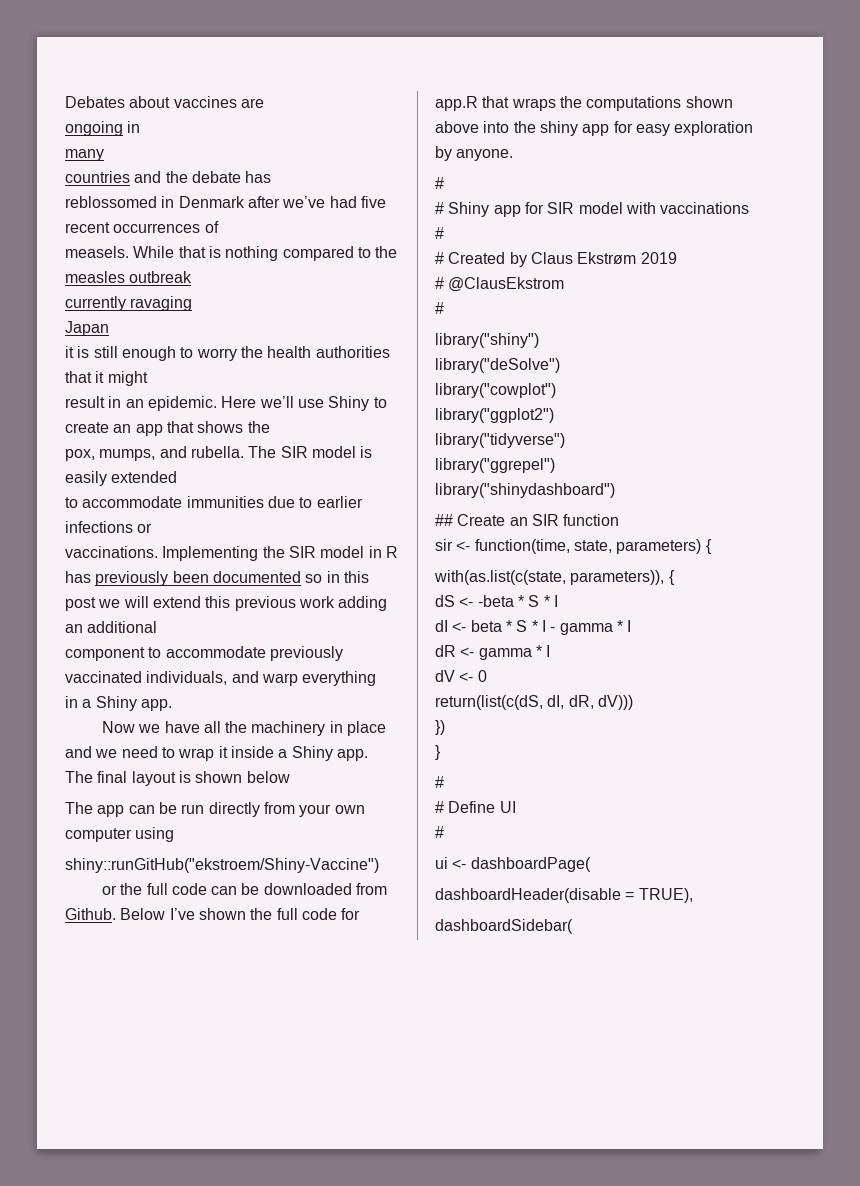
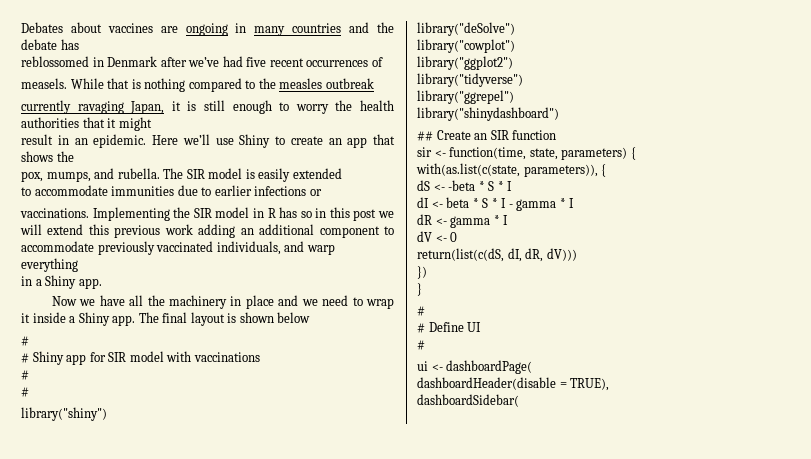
(264, 103) // -> (178, 29) none
(141, 127) // -> (247, 28) none
(104, 155) // -> (286, 31) none
[65,321,109,336] // Japan // -> [130,101,165,114] Japan,
[95,571,301,586] previously been documented -> (298, 212) none
(158, 627) // -> (315, 229) none
[65,802,365,817] [65,827,175,842] [65,858,379,873] [101,883,388,895] [65,908,361,920] [435,96,733,111] [435,121,754,136] [435,146,514,161] // The app can be run directly from your own computer using // shiny::runGitHub("ekstroem/Shiny-Vaccine") // or the full code can be downloaded from Github. Below I’ve shown the full code for app.R that wraps the computations shown above into the shiny app for easy exploration by anyone. -> (311, 317) none
[435,252,677,267] [435,277,565,292] // # Created by Claus Ekstrøm 2019 // # @ClausEkstrom -> (29, 375) none

